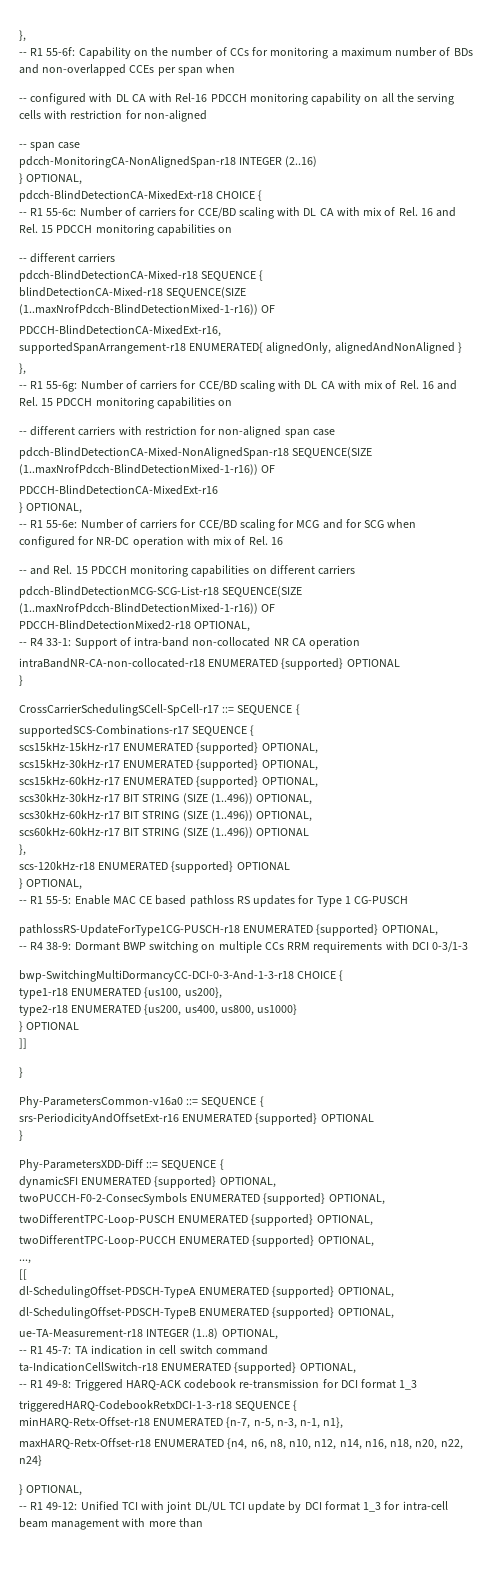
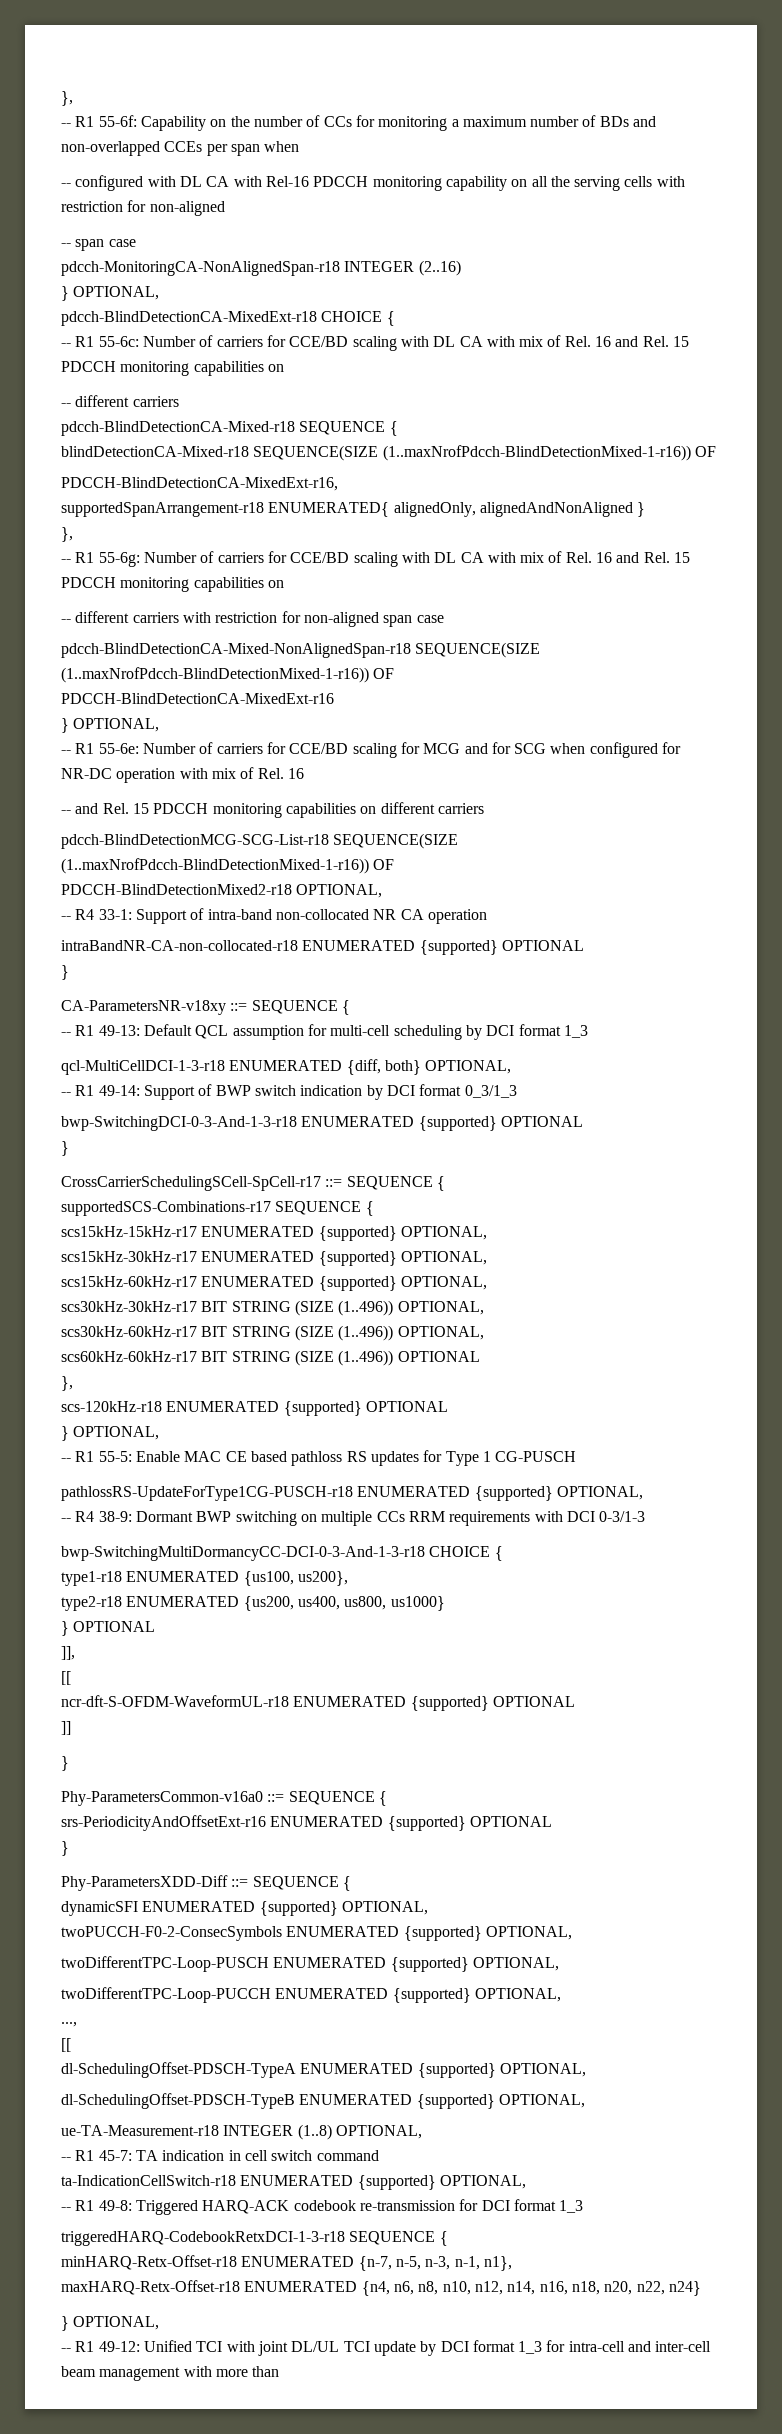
(23, 680) none -> [61,1000,350,1015] [61,1024,588,1040] [61,1059,512,1075] [61,1084,517,1100] [61,1116,583,1131] [61,1141,69,1156] // CA-ParametersNR-v18xy ::= SEQUENCE { // -- R1 49-13: Default QCL assumption for multi-cell scheduling by DCI format 1_3 // qcl-MultiCellDCI-1-3-r18 ENUMERATED {diff, both} OPTIONAL, // -- R1 49-14: Support of BWP switch indication by DCI format 0_3/1_3 // bwp-SwitchingDCI-0-3-And-1-3-r18 ENUMERATED {supported} OPTIONAL // }
(80, 1026) none -> [61,1646,75,1660] [61,1671,71,1685] [61,1695,575,1711] // ]], // [[ // ncr-dft-S-OFDM-WaveformUL-r18 ENUMERATED {supported} OPTIONAL
(448, 1506) none -> [628,2341,712,2352] and inter-cell

